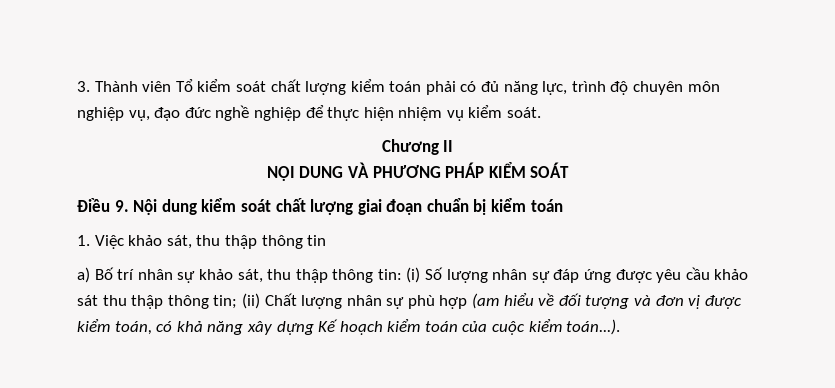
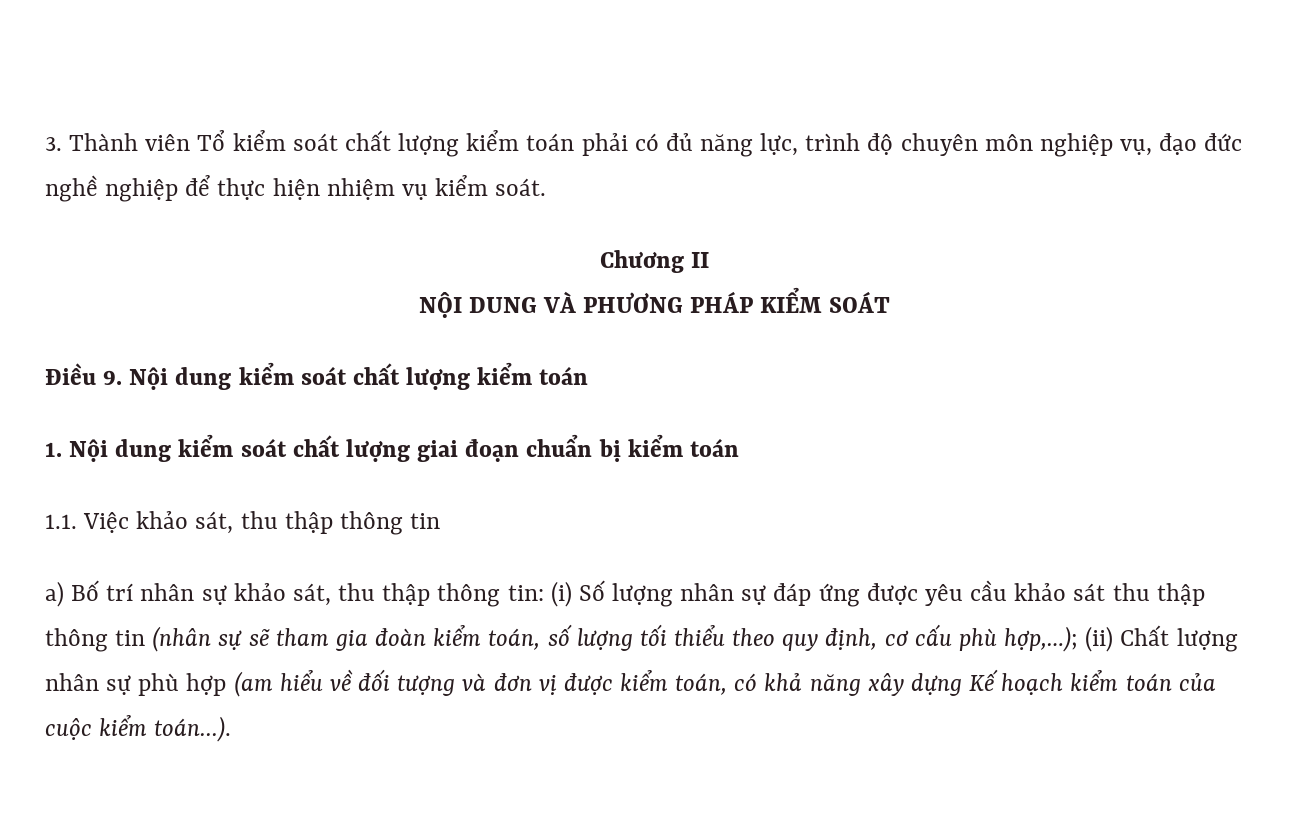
(354, 207) none -> [477,362,589,385] [45,434,410,462] kiểm toán // 1. Nội dung kiểm soát chất lượng
[77,235,90,246] 1. -> [45,514,77,529] 1.1.
[213,295,238,309] tin; -> [115,624,1079,652] tin (nhân sự sẽ tham gia đoàn kiểm toán, số lượng tối thiểu theo quy định, cơ cấu phù hợp,…);

